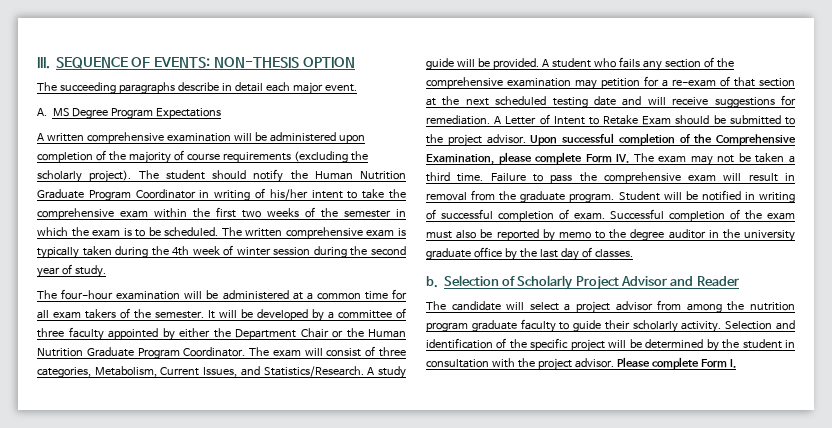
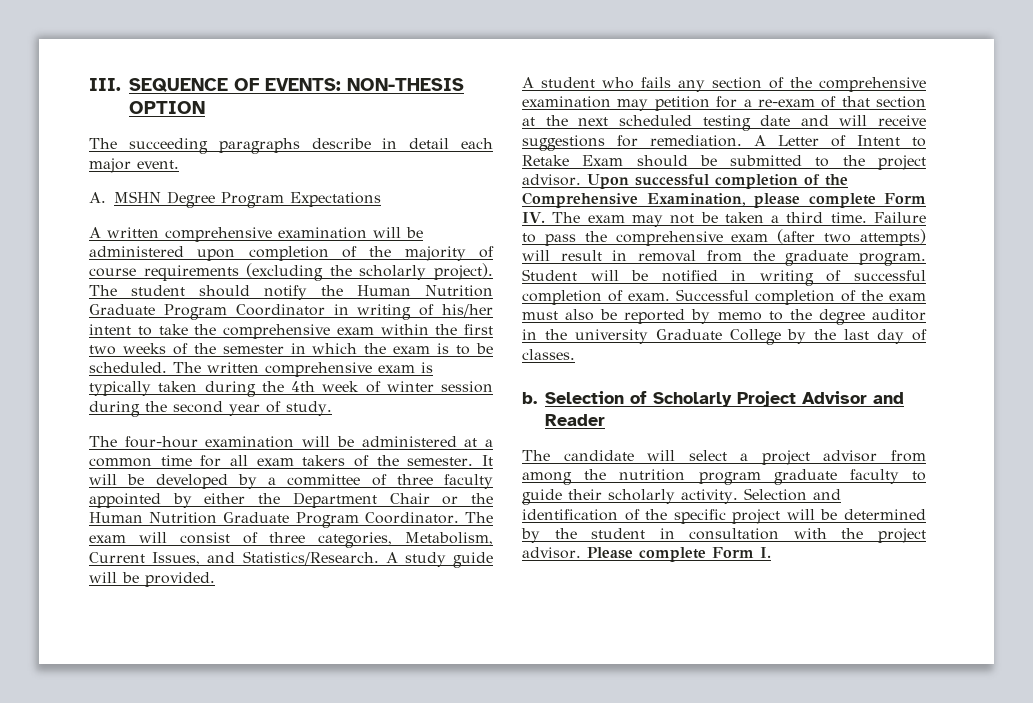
[52,108,70,117] MS -> [114,191,161,203] MSHN
(539, 64) none -> (215, 579) //
(717, 178) none -> [777,229,926,246] (after two attempts)
[426,247,502,260] graduate office -> [655,329,781,345] Graduate College

